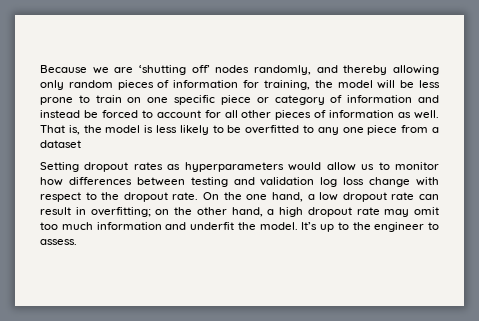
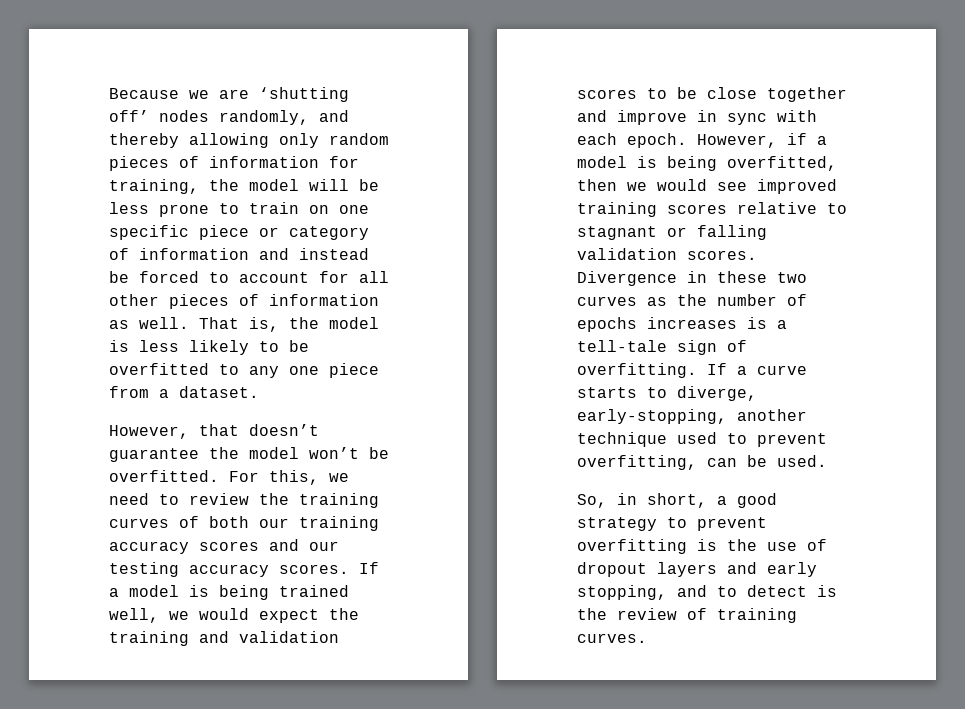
[40,140,81,148] [40,162,439,172] [40,177,439,187] [40,192,440,202] [40,207,439,217] [40,222,439,232] [40,239,77,245] dataset // Setting dropout rates as hyperparameters would allow us to monitor how differences between testing and validation log loss change with respect to the dropout rate. On the one hand, a low dropout rate can result in overfitting; on the other hand, a high dropout rate may omit too much information and underfit the model. It’s up to the engineer to assess. -> [179,386,259,398] [109,424,319,439] [109,447,389,462] [109,470,349,485] [109,493,379,508] [109,516,379,531] [109,539,339,554] [109,562,379,577] [109,585,349,600] [109,608,359,623] [109,631,339,646] [577,87,847,102] [577,110,817,125] [577,133,827,148] [577,156,837,171] [577,179,837,194] [577,202,847,217] [577,225,767,240] [577,248,757,260] [577,271,807,286] [577,294,807,306] [577,317,787,332] [577,340,747,355] [577,363,807,378] [577,386,757,401] [577,409,807,424] [577,432,827,447] [577,455,827,470] [577,493,777,508] [577,517,767,531] [577,539,827,554] [577,562,817,577] [577,585,837,600] [577,608,797,623] [577,633,647,643] dataset. // However, that doesn’t guarantee the model won’t be overfitted. For this, we need to review the training curves of both our training accuracy scores and our testing accuracy scores. If a model is being trained well, we would expect the training and validation scores to be close together and improve in sync with each epoch. However, if a model is being overfitted, then we would see improved training scores relative to stagnant or falling validation scores. Divergence in these two curves as the number of epochs increases is a tell-tale sign of overfitting. If a curve starts to diverge, early-stopping, another technique used to prevent overfitting, can be used. // So, in short, a good strategy to prevent overfitting is the use of dropout layers and early stopping, and to detect is the review of training curves.

